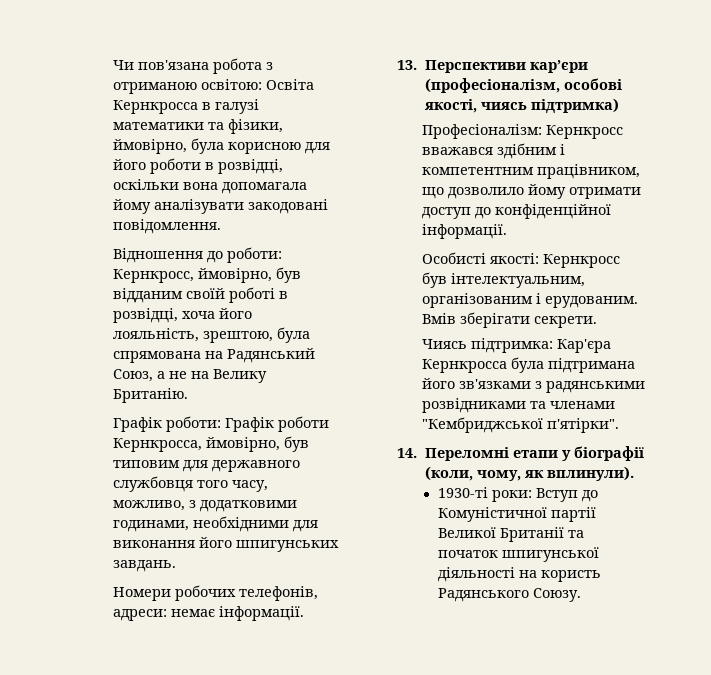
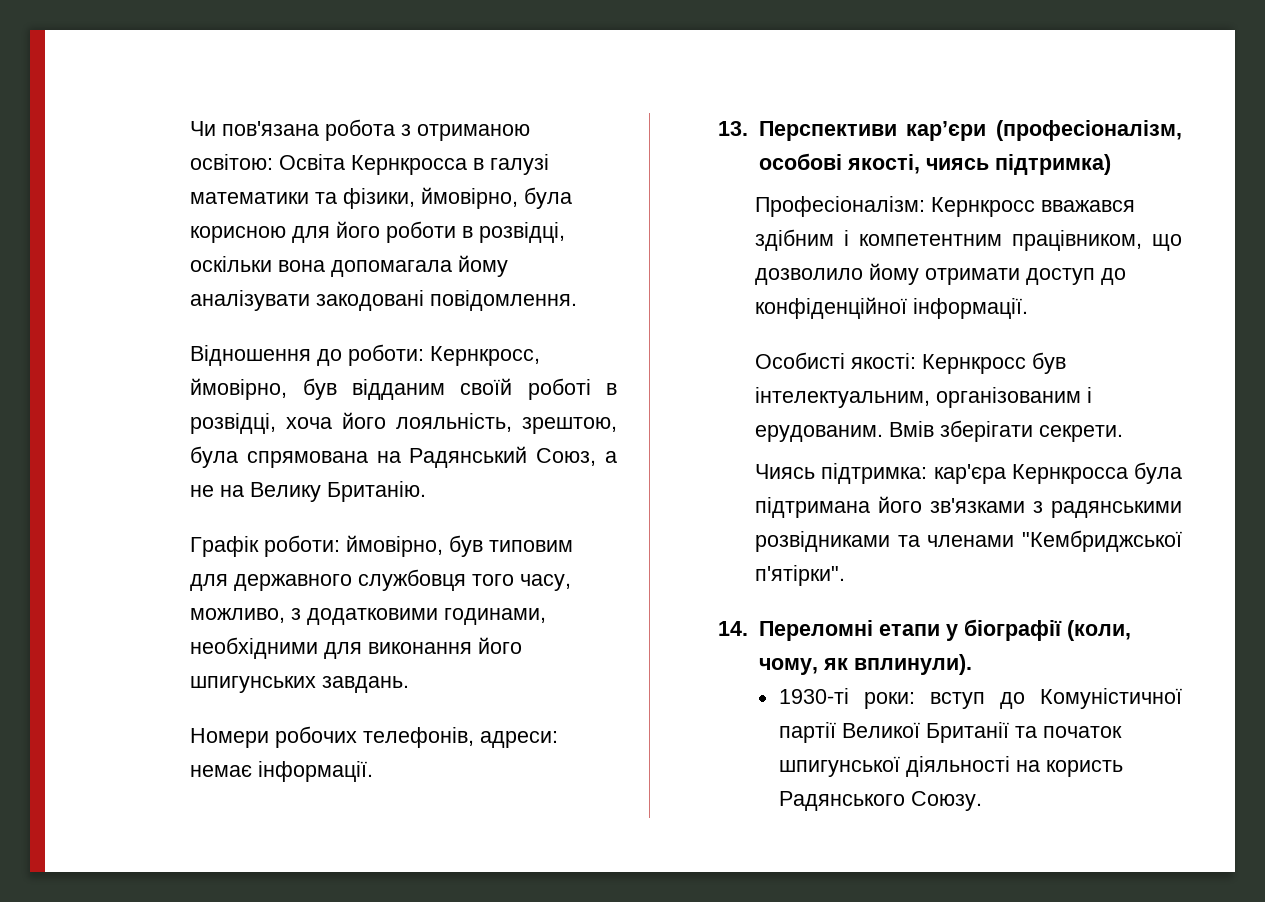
[224,416,329,432] [112,438,202,452] Графік роботи Кернкросса, -> (341, 546) none
[556,339,611,353] Кар'єра -> [933,464,1006,484] кар'єра
[535,488,578,502] Вступ -> [929,692,985,709] вступ

